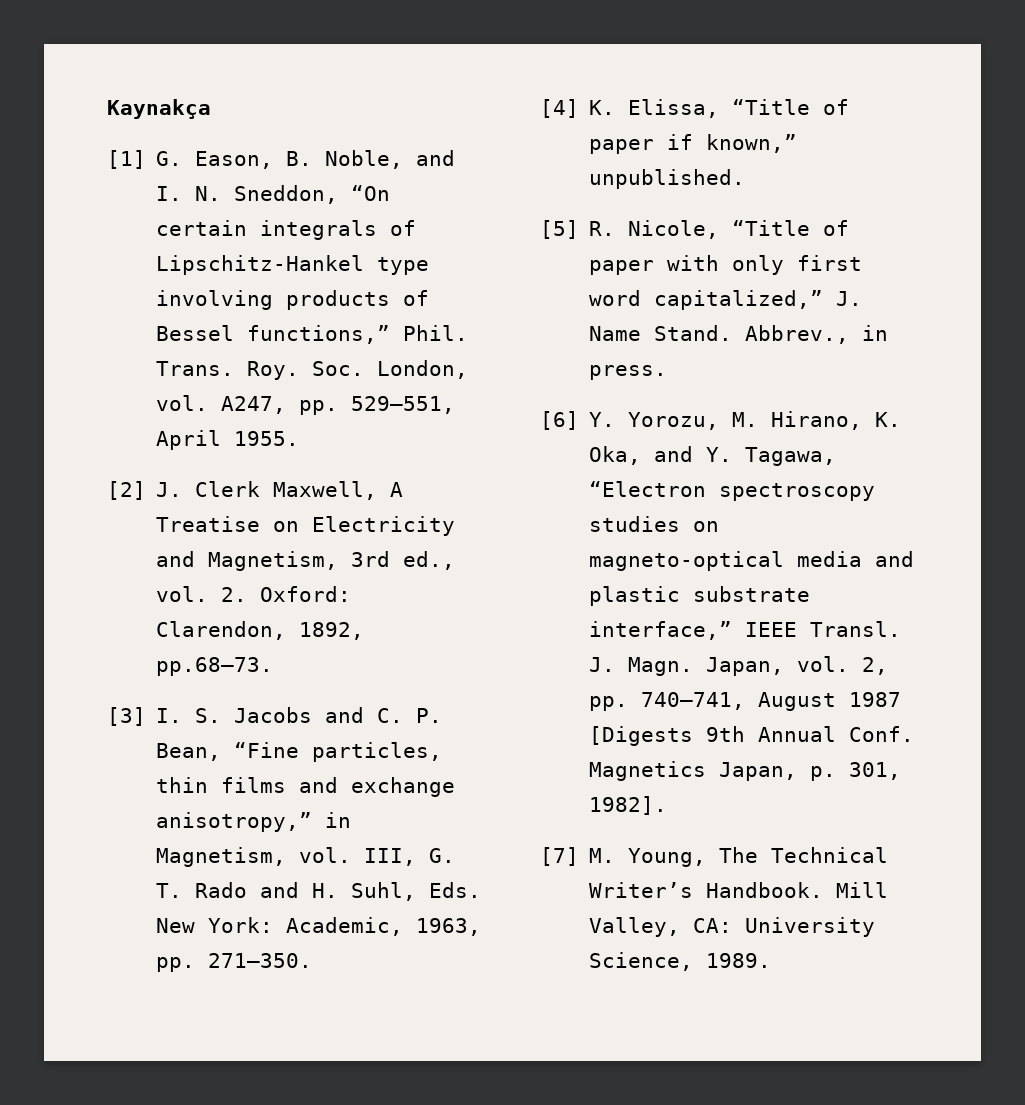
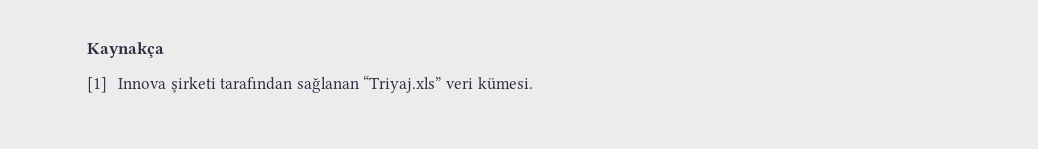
[156,150,456,169] [156,185,391,204] [156,220,417,240] [156,255,430,275] [156,290,430,310] [156,325,469,344] [156,360,469,380] [156,395,456,415] [156,430,300,450] [107,481,404,500] [156,516,456,536] [156,551,456,571] [156,586,352,602] [156,621,365,640] [156,657,274,676] [107,707,443,726] [156,742,443,762] [156,777,456,797] [156,812,352,832] [156,847,456,867] [156,882,482,901] [156,917,482,936] [156,953,313,972] [540,99,850,118] [589,134,798,154] [589,169,746,189] [540,220,850,239] [589,255,863,275] [589,290,863,310] [589,325,889,344] [589,365,668,380] [540,411,902,430] [589,446,837,466] [589,481,876,501] [589,516,720,532] [589,551,915,571] [589,586,811,606] [589,621,902,640] [589,656,889,676] [589,692,902,711] [589,726,915,746] [589,761,902,781] [589,796,668,815] [540,847,889,867] [589,882,889,898] [589,917,876,937] [589,952,772,971] G. Eason, B. Noble, and I. N. Sneddon, “On certain integrals of Lipschitz-Hankel type involving products of Bessel functions,” Phil. Trans. Roy. Soc. London, vol. A247, pp. 529–551, April 1955. // [2] J. Clerk Maxwell, A Treatise on Electricity and Magnetism, 3rd ed., vol. 2. Oxford: Clarendon, 1892, pp.68–73. // [3] I. S. Jacobs and C. P. Bean, “Fine particles, thin films and exchange anisotropy,” in Magnetism, vol. III, G. T. Rado and H. Suhl, Eds. New York: Academic, 1963, pp. 271–350. // [4] K. Elissa, “Title of paper if known,” unpublished. // [5] R. Nicole, “Title of paper with only first word capitalized,” J. Name Stand. Abbrev., in press. // [6] Y. Yorozu, M. Hirano, K. Oka, and Y. Tagawa, “Electron spectroscopy studies on magneto-optical media and plastic substrate interface,” IEEE Transl. J. Magn. Japan, vol. 2, pp. 740–741, August 1987 [Digests 9th Annual Conf. Magnetics Japan, p. 301, 1982]. // [7] M. Young, The Technical Writer’s Handbook. Mill Valley, CA: University Science, 1989. -> [118,75,533,93] Innova şirketi tarafından sağlanan “Triyaj.xls” veri kümesi.

